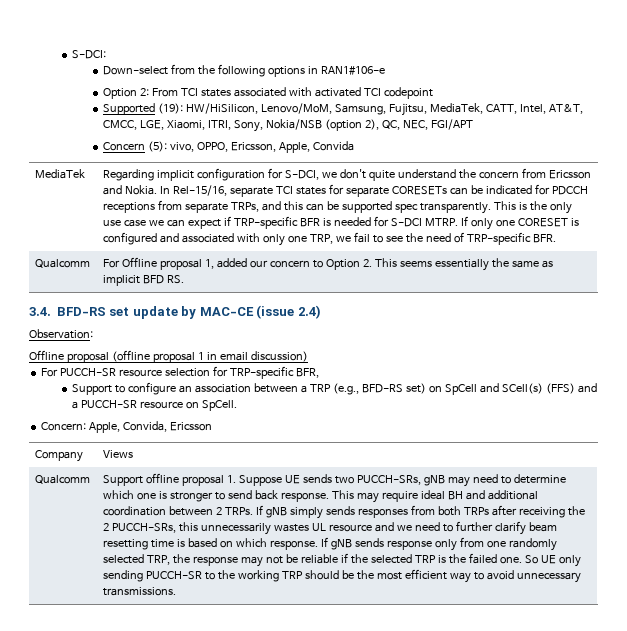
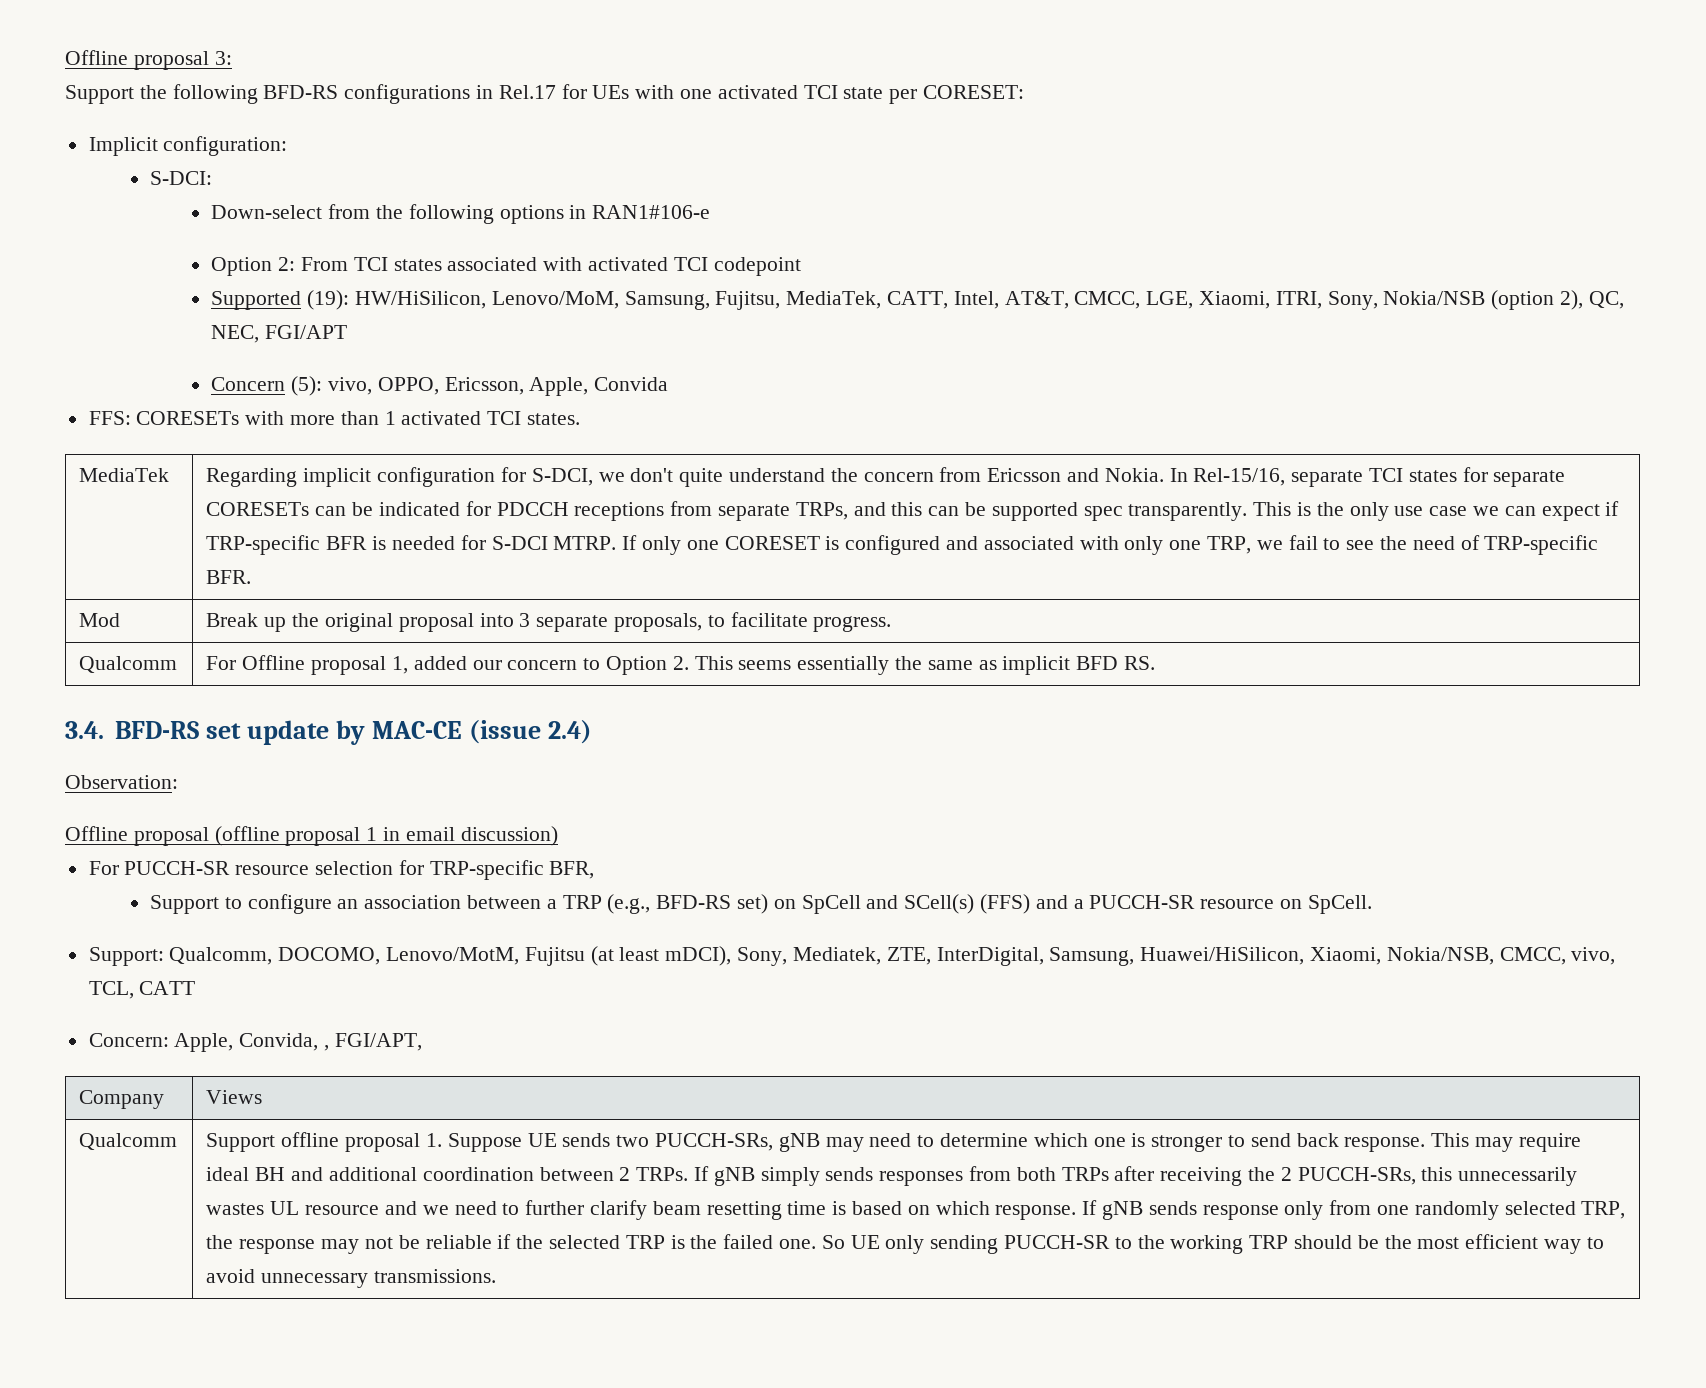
(72, 54) none -> [65,50,232,70] [65,84,1025,104] [88,136,288,156] Offline proposal 3: // Support the following BFD-RS configurations in Rel.17 for UEs with one activated TCI state per CORESET: // Implicit configuration: //
(355, 146) none -> [88,411,581,425] // FFS: CORESETs with more than 1 activated TCI states.
(556, 238) none -> [79,613,121,627] [206,612,892,632] // Mod | Break up the original proposal into 3 separate proposals, to facilitate progress.
(238, 405) none -> [88,946,1616,966] [88,981,196,999] // Support: Qualcomm, DOCOMO, Lenovo/MotM, Fujitsu (at least mDCI), Sony, Mediatek, ZTE, InterDigital, Samsung, Huawei/HiSilicon, Xiaomi, Nokia/NSB, CMCC, vivo, TCL, CATT
[170,422,213,431] Ericsson -> [324,1033,422,1051] , FGI/APT,

